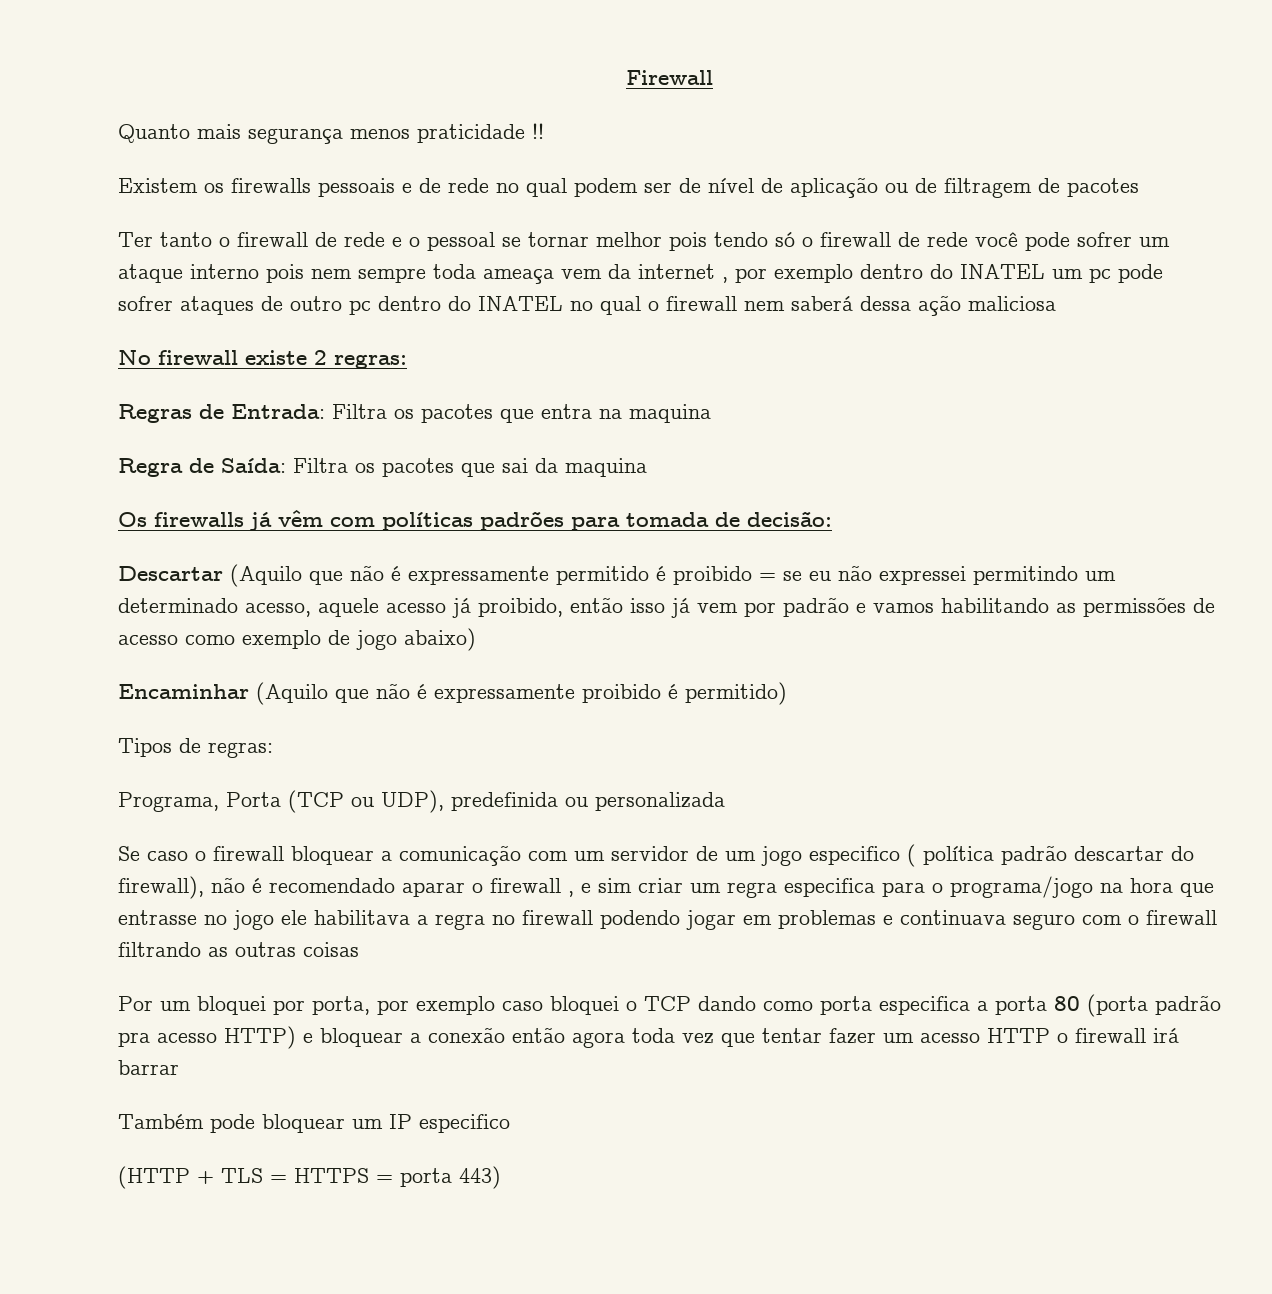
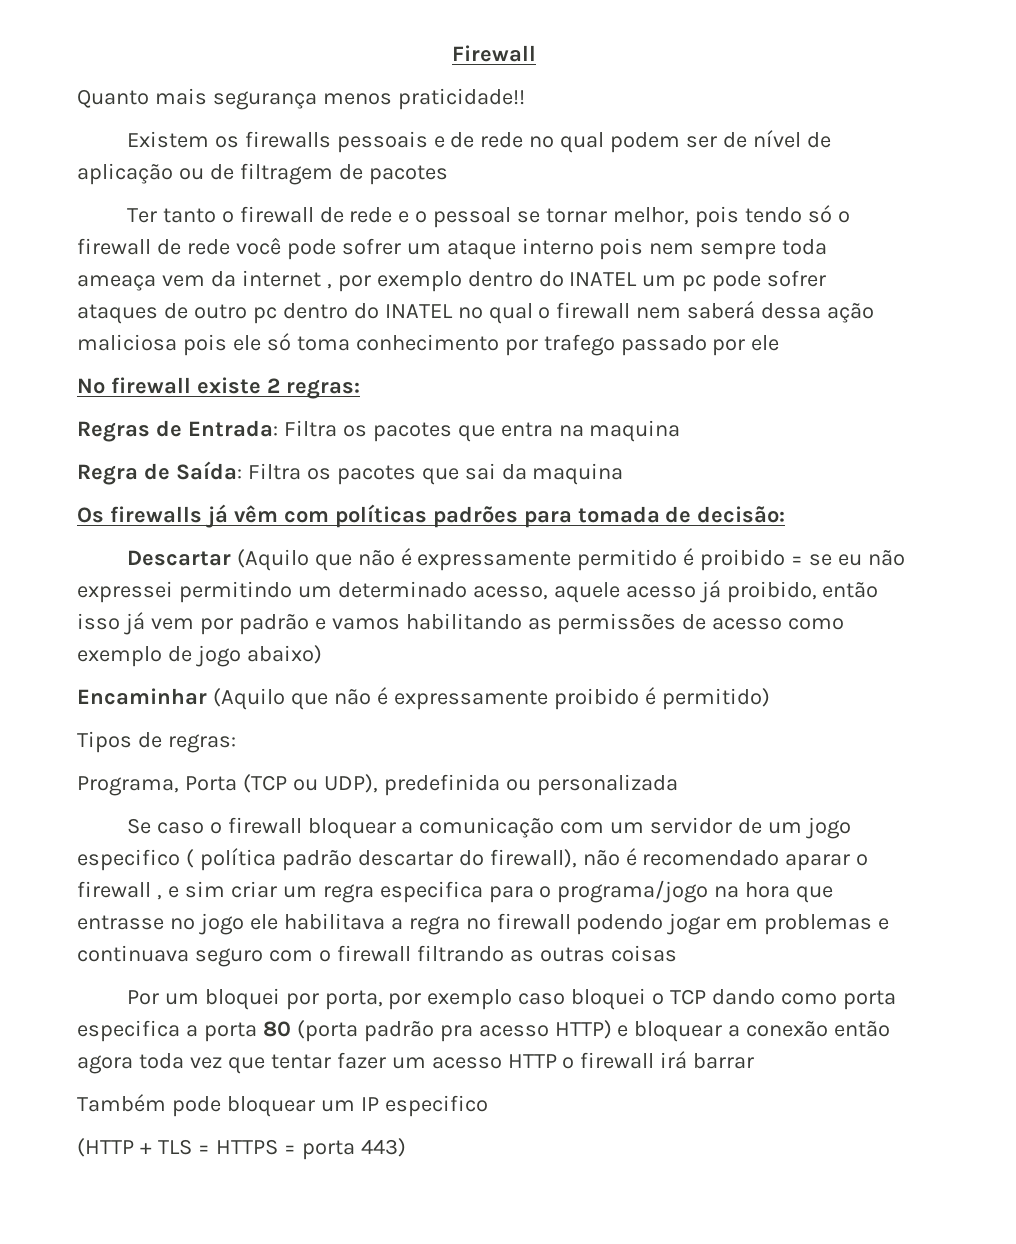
[417,123,544,143] praticidade !! -> [397,88,525,110] praticidade!!
[596,232,662,247] melhor -> [613,207,690,225] melhor,
(1056, 303) none -> [182,333,780,356] pois ele só toma conhecimento por trafego passado por ele

